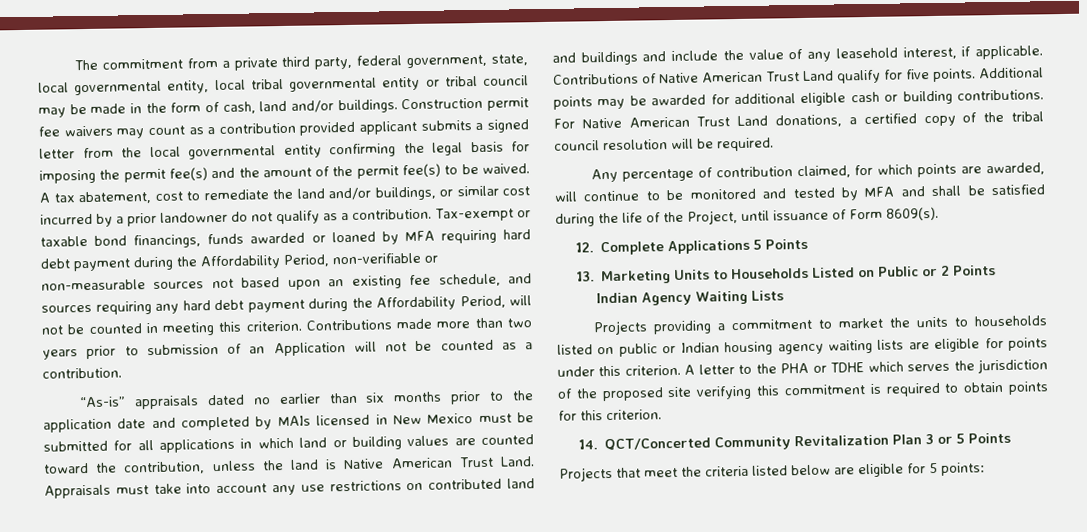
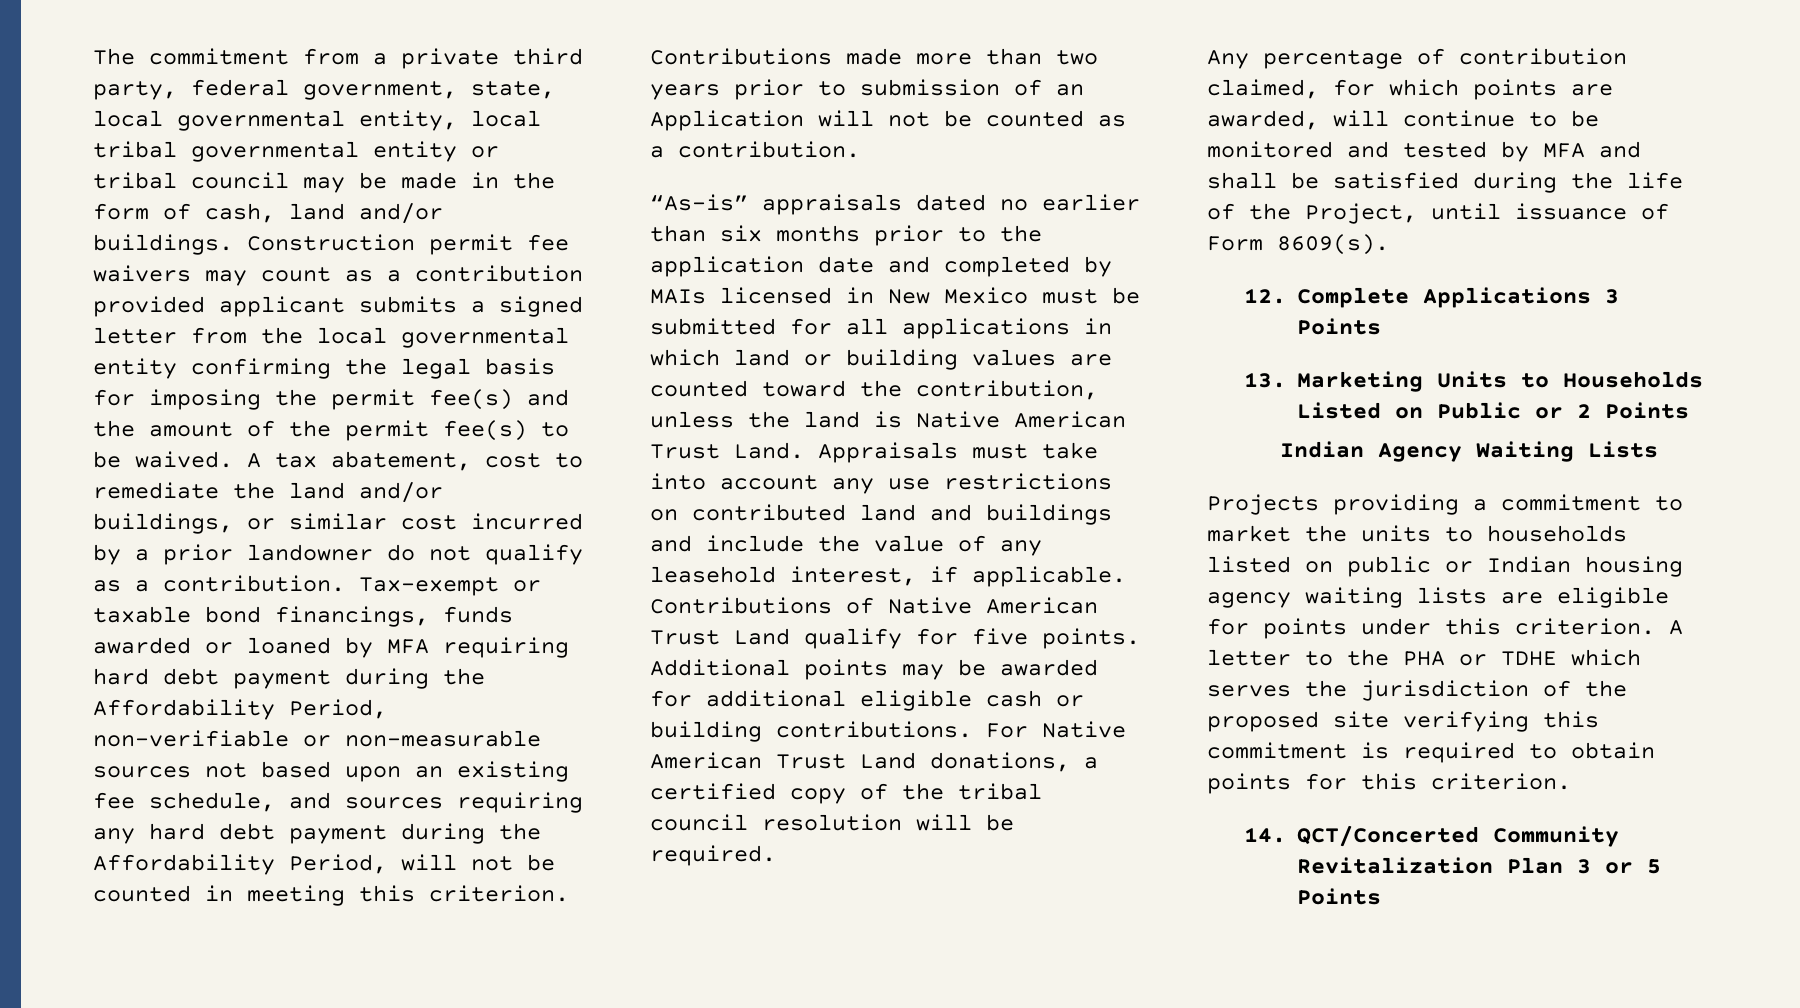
[753,239,763,250] 5 -> [1605,289,1620,304] 3
[559,462,985,482] // Projects that meet the criteria listed below are eligible for 5 points: -> (1382, 896) none

